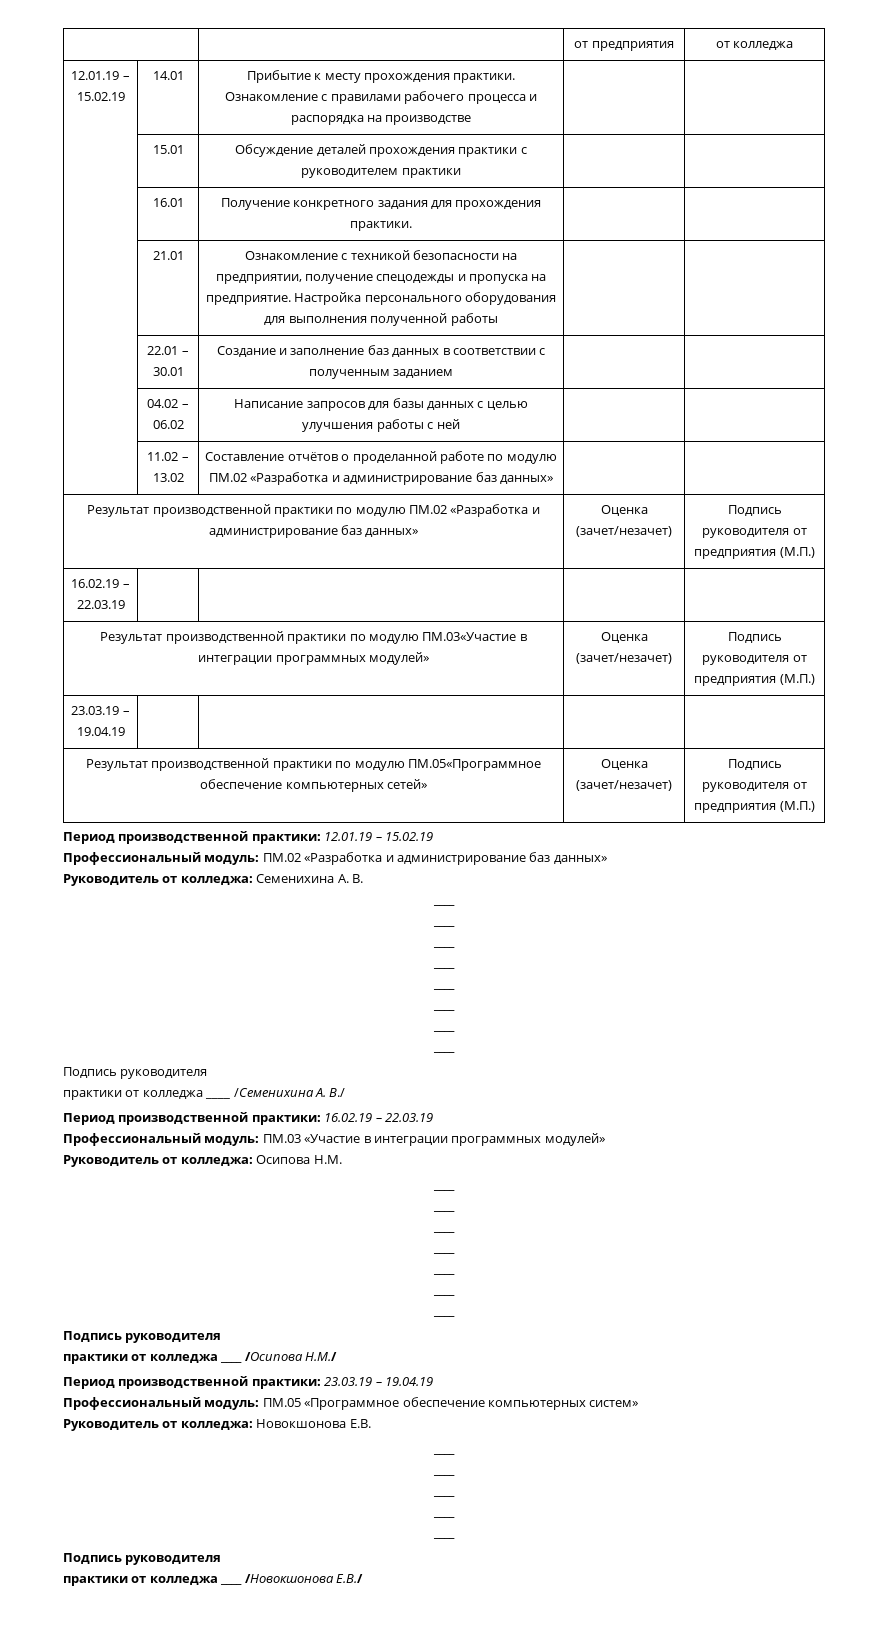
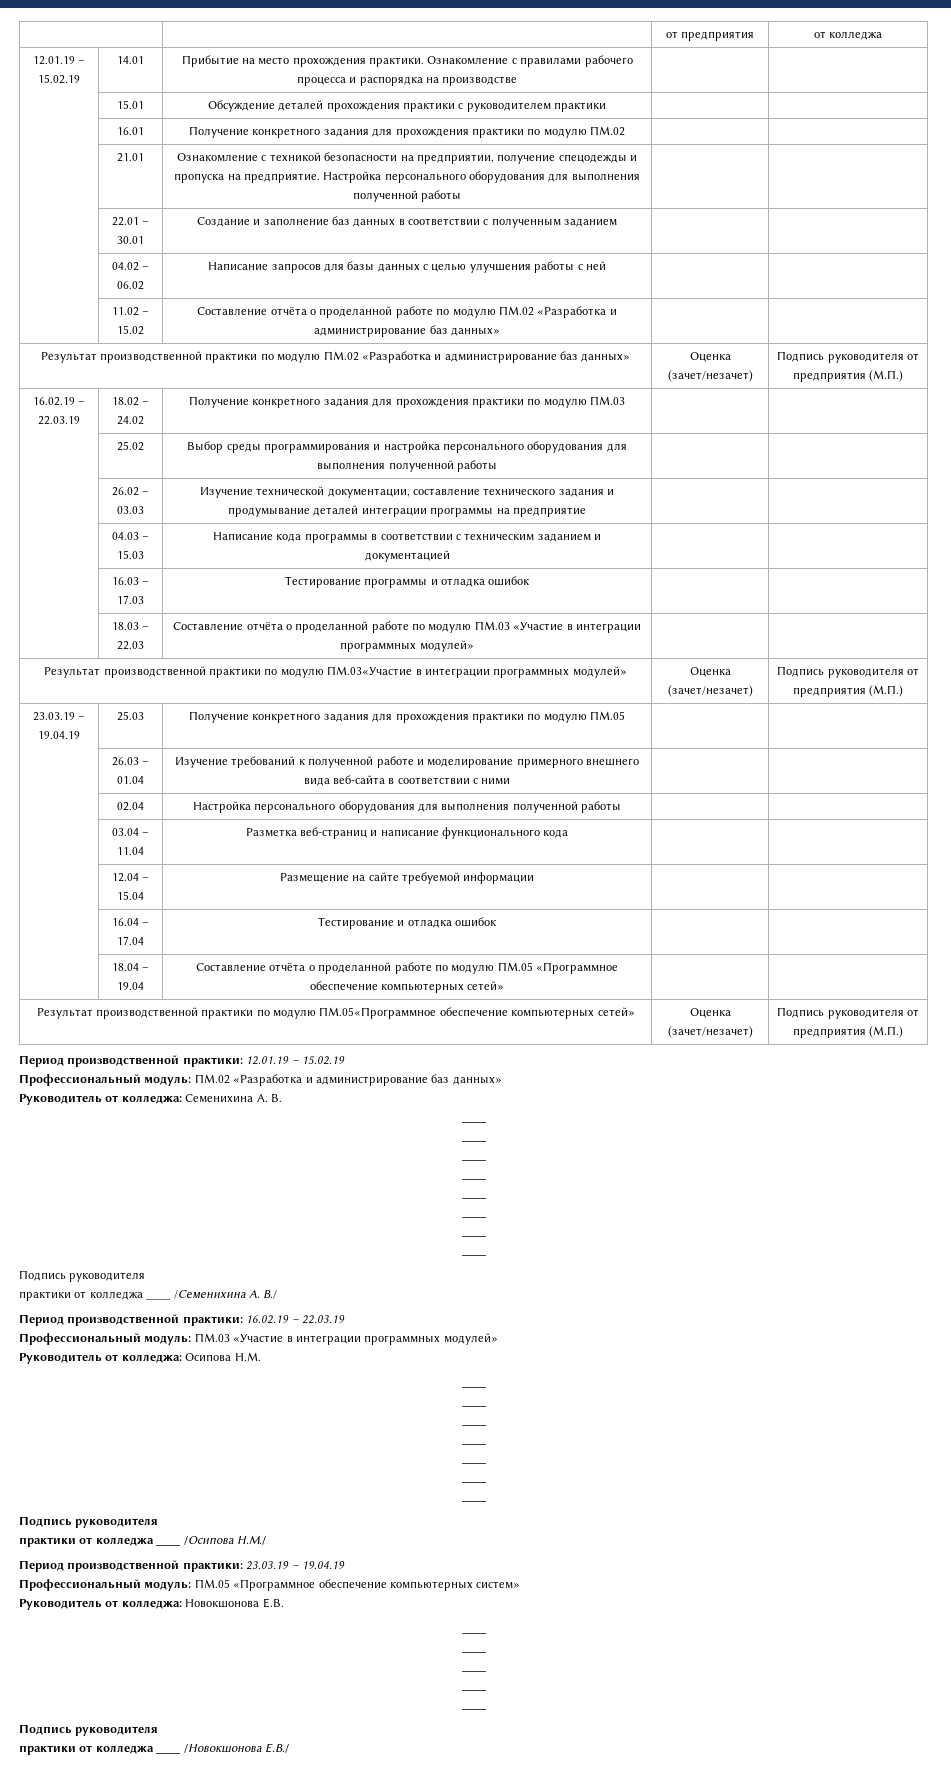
[314,73,361,83] к месту -> [241,57,290,65] на место
[350,221,412,231] практики. -> [471,126,625,138] практики по модулю ПМ.02
[152,473,184,482] [205,452,338,461] 13.02 | Составление отчётов -> [117,325,144,335] [197,306,307,316] 15.02 | Составление отчёта
(125, 604) | -> [111,397,150,406] [117,416,144,425] [189,396,625,408] [117,441,144,451] [187,441,627,453] [317,460,497,472] [111,487,150,496] [117,506,144,514] [199,486,615,498] [228,505,586,517] [111,532,150,540] [117,550,144,559] [213,532,601,543] [364,550,450,562] [111,577,150,585] [117,595,144,604] [284,576,530,588] [111,622,150,630] [117,641,144,650] [173,621,641,633] [340,640,474,652] 18.02 – 24.02 | Получение конкретного задания для прохождения практики по модулю ПМ.03 | | // | 25.02 | Выбор среды программирования и настройка персонального оборудования для выполнения полученной работы | | // | 26.02 – 03.03 | Изучение технической документации, составление технического задания и продумывание деталей интеграции программы на предприятие | | // | 04.03 – 15.03 | Написание кода программы в соответствии с техническим заданием и документацией | | // | 16.03 – 17.03 | Тестирование программы и отладка ошибок | | // | 18.03 – 22.03 | Составление отчёта о проделанной работе по модулю ПМ.03 «Участие в интеграции программных модулей»
(125, 731) | -> [117,711,144,721] [189,711,625,723] [111,757,150,766] [117,776,144,784] [175,756,639,768] [303,775,511,786] [117,802,144,811] [192,801,622,813] [111,828,150,836] [117,847,144,855] [245,827,569,839] [111,873,150,882] [117,891,144,900] [279,872,535,884] [111,918,150,926] [117,936,144,945] [317,917,497,929] [111,963,150,971] [117,982,144,990] [196,962,618,974] [309,981,505,993] 25.03 | Получение конкретного задания для прохождения практики по модулю ПМ.05 | | // | 26.03 – 01.04 | Изучение требований к полученной работе и моделирование примерного внешнего вида веб-сайта в соответствии с ними | | // | 02.04 | Настройка персонального оборудования для выполнения полученной работы | | // | 03.04 – 11.04 | Разметка веб-страниц и написание функционального кода | | // | 12.04 – 15.04 | Размещение на сайте требуемой информации | | // | 16.04 – 17.04 | Тестирование и отладка ошибок | | // | 18.04 – 19.04 | Составление отчёта о проделанной работе по модулю ПМ.05 «Программное обеспечение компьютерных сетей»

